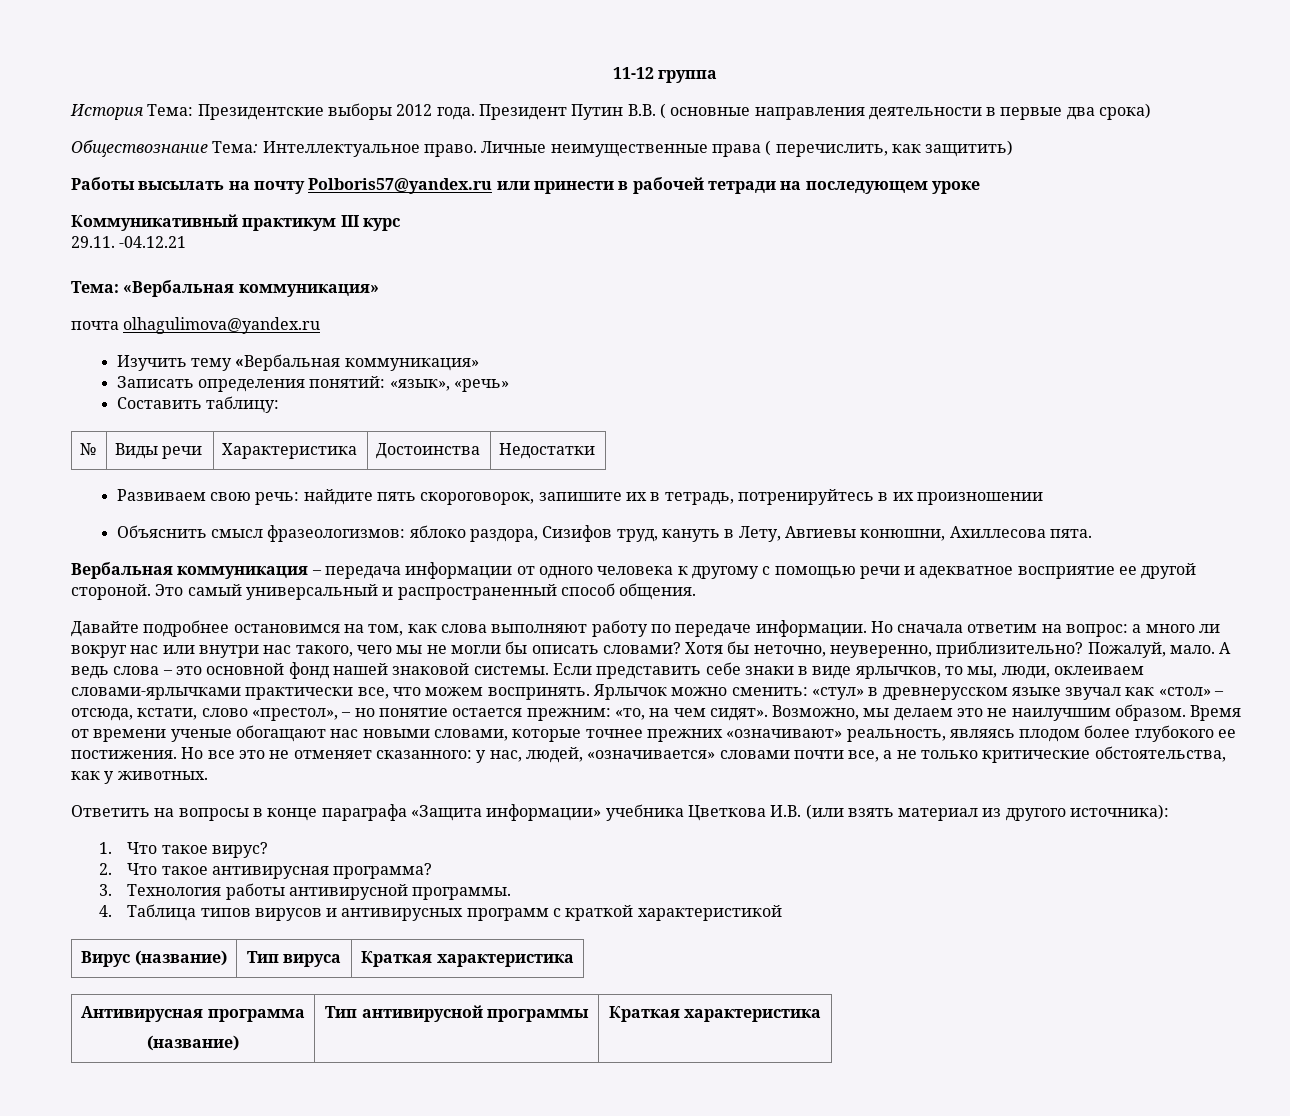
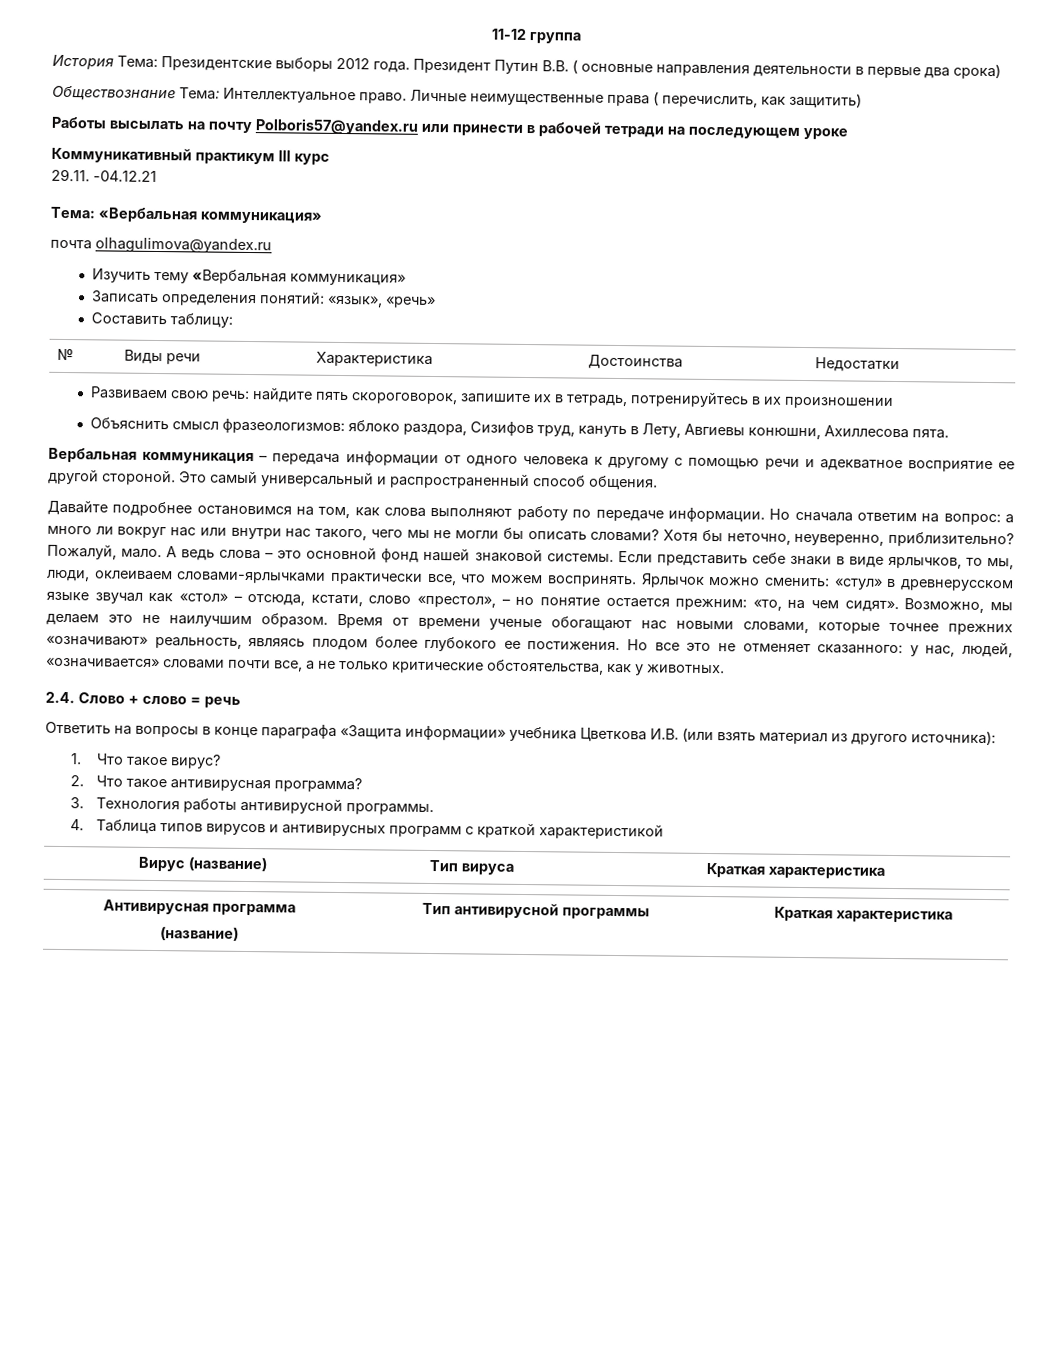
(208, 775) none -> [45,691,241,708] // 2.4. Слово + слово = речь

